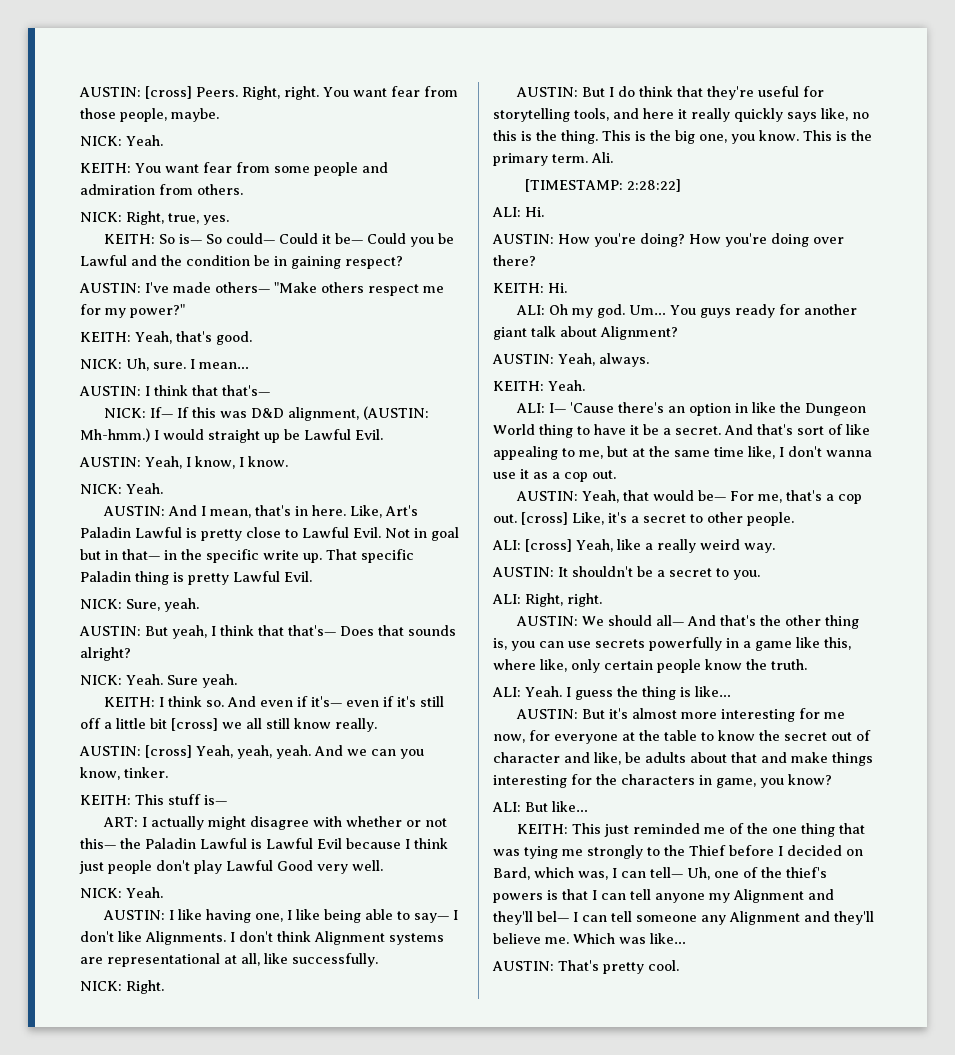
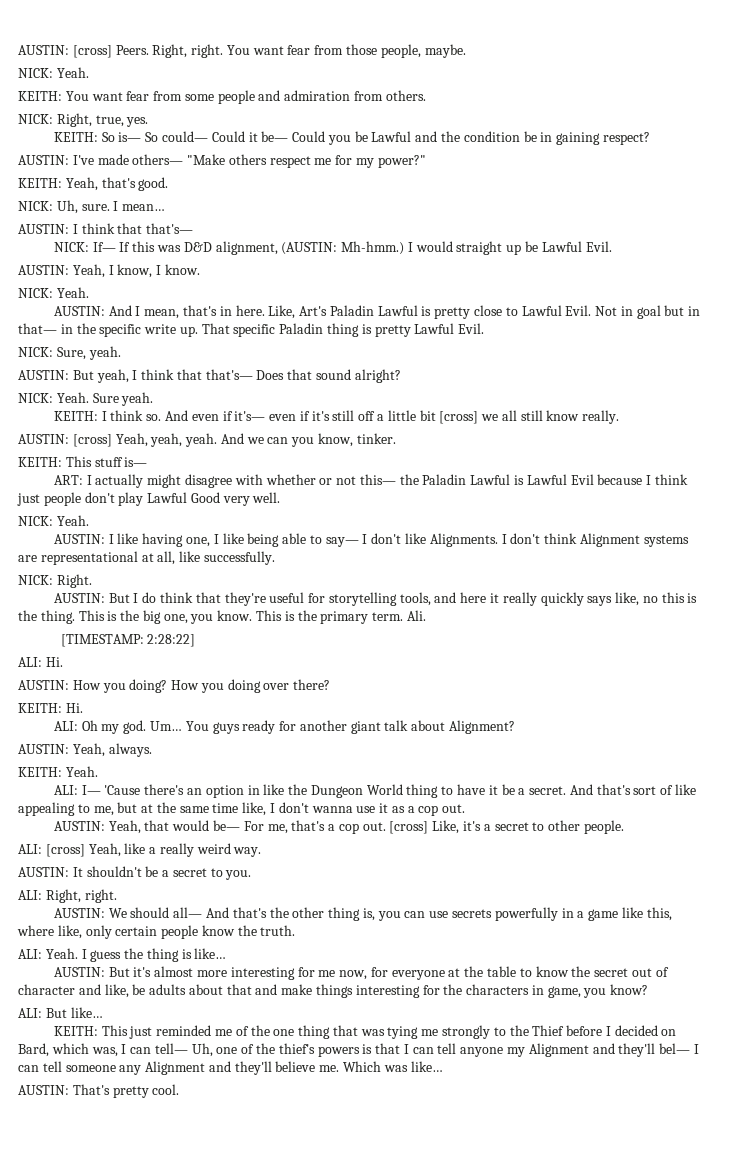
[408,625,456,636] sounds -> [316,369,352,380] sound
[594,233,636,247] you're -> [102,683,126,693] you
[725,233,767,247] you're -> [200,683,224,693] you

